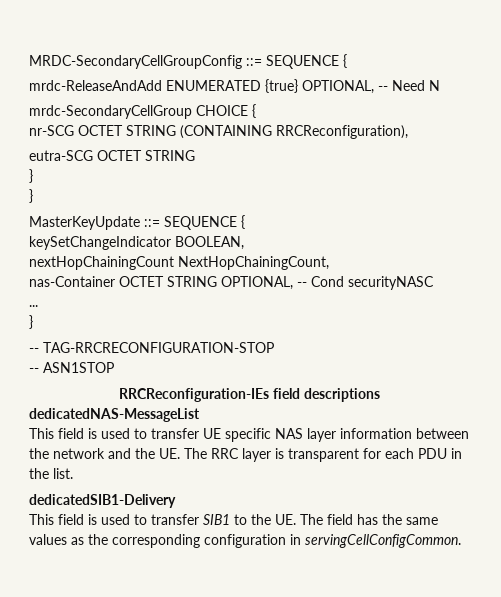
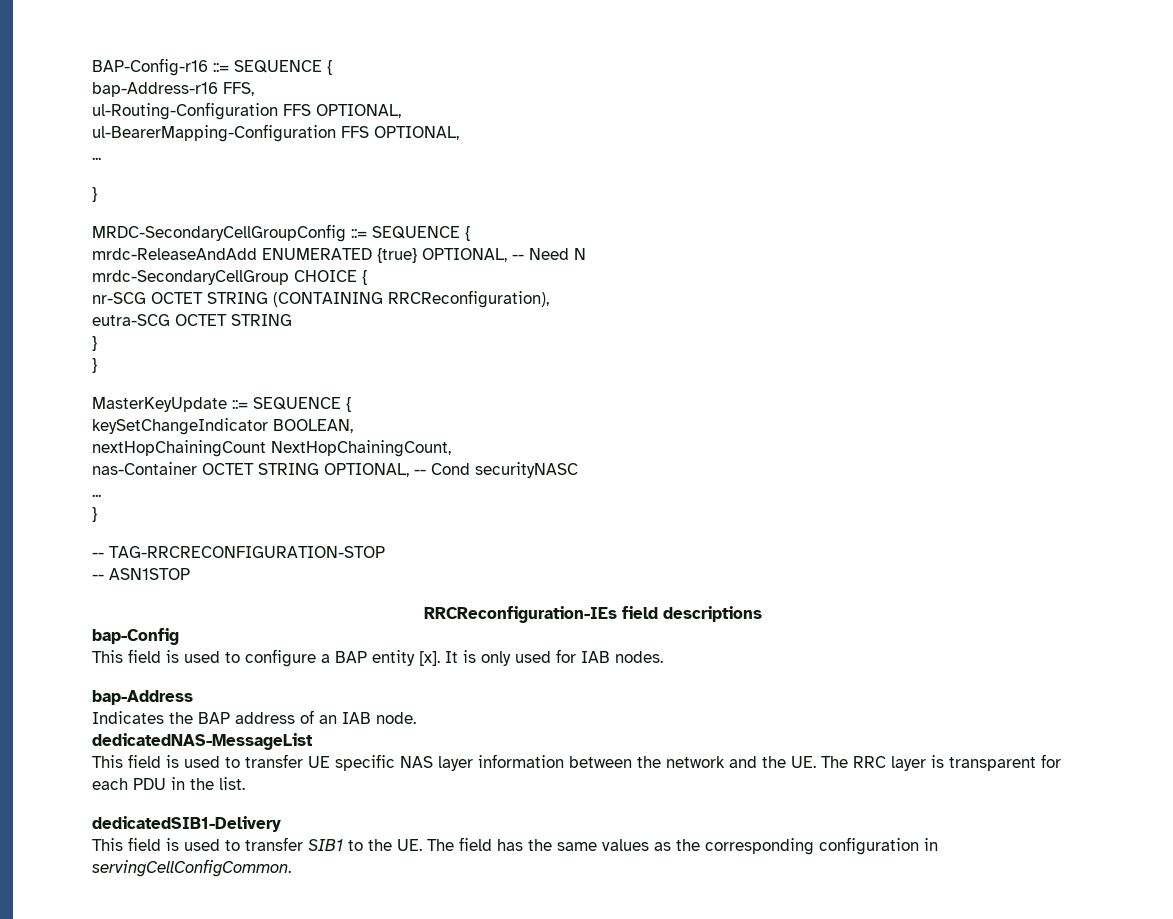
(29, 62) none -> [92,58,332,76] [92,82,254,97] [92,102,401,120] [92,124,459,142] [92,157,101,160] [92,187,97,202] BAP-Config-r16 ::= SEQUENCE { // bap-Address-r16 FFS, // ul-Routing-Configuration FFS OPTIONAL, // ul-BearerMapping-Configuration FFS OPTIONAL, // ... // } //
(380, 395) none -> [92,628,179,645] [92,649,663,667] [92,690,193,705] [92,710,416,724] // bap-Config // This field is used to configure a BAP entity [x]. It is only used for IAB nodes. // bap-Address // Indicates the BAP address of an IAB node.

